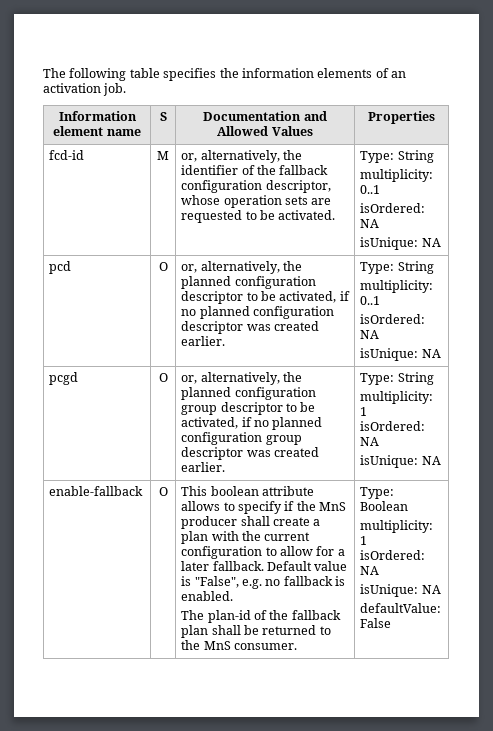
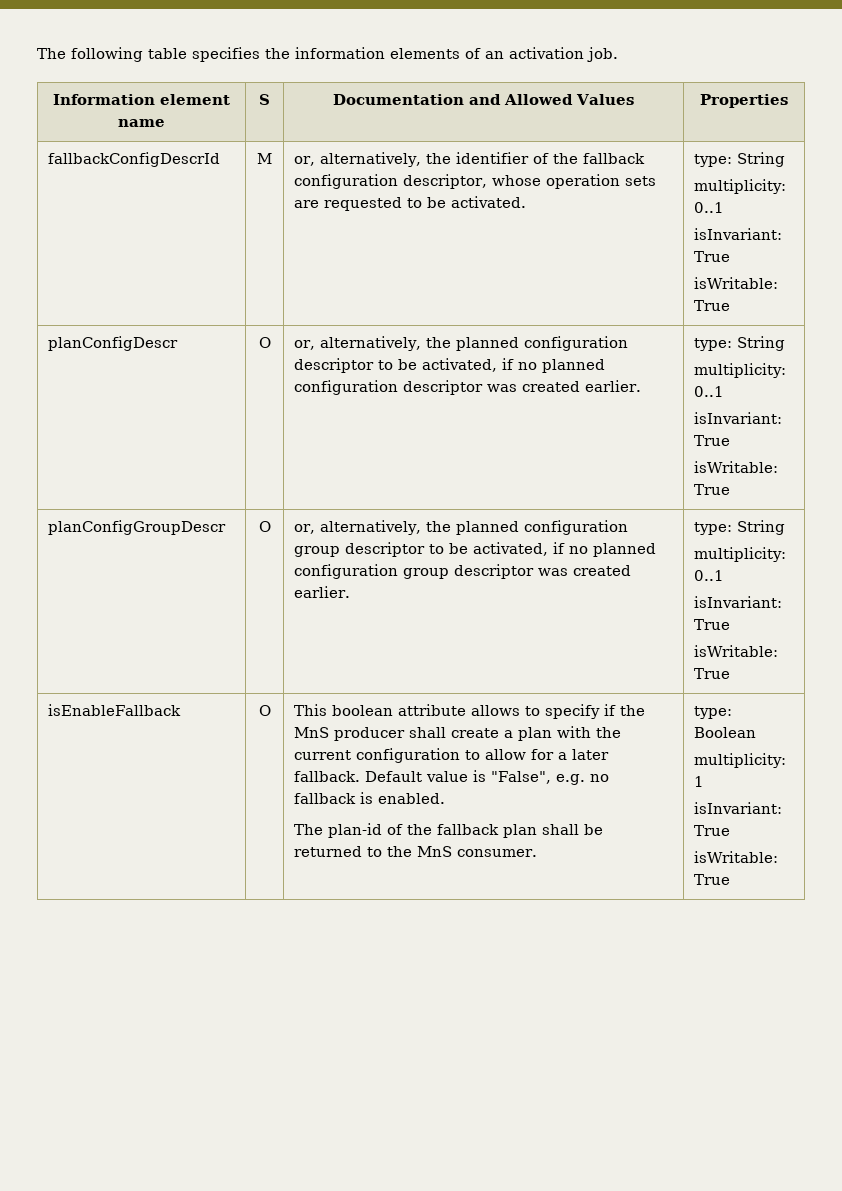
[49,150,85,160] fcd-id -> [48,152,221,167] fallbackConfigDescrId
[360,150,434,163] [360,169,434,182] [360,185,381,194] [360,203,426,213] [360,219,380,228] [360,237,441,250] [49,261,72,274] Type: String // multiplicity: 0..1 // isOrdered: NA // isUnique: NA // pcd -> [694,152,786,167] [694,179,787,194] [694,202,725,213] [694,228,783,240] [694,251,731,262] [694,277,779,289] [694,300,731,311] [48,336,179,351] type: String // multiplicity: 0..1 // isInvariant: True // isWritable: True // planConfigDescr
[360,261,434,274] [360,280,434,293] [360,296,381,305] [360,314,426,324] [360,330,380,339] [360,348,441,361] [49,372,79,385] Type: String // multiplicity: 0..1 // isOrdered: NA // isUnique: NA // pcgd -> [694,336,786,351] [694,363,787,378] [694,386,725,397] [694,412,783,424] [694,435,731,446] [694,461,779,473] [694,484,731,495] [48,520,227,535] type: String // multiplicity: 0..1 // isInvariant: True // isWritable: True // planConfigGroupDescr
[360,372,434,385] [360,391,434,404] [360,407,368,416] [360,421,426,431] [360,437,380,446] [360,455,441,468] [49,486,144,496] Type: String // multiplicity: 1 // isOrdered: NA // isUnique: NA // enable-fallback -> [694,520,786,535] [694,547,787,562] [694,570,725,581] [694,596,783,608] [694,619,731,630] [694,645,779,657] [694,668,731,679] [48,704,182,716] type: String // multiplicity: 0..1 // isInvariant: True // isWritable: True // isEnableFallback
[360,487,395,499] Type: -> [694,706,733,719] type:
[360,550,426,560] [360,566,380,575] [360,584,441,597] [360,603,442,613] [360,618,392,628] isOrdered: NA // isUnique: NA // defaultValue: False -> [694,802,783,814] [694,825,731,836] [694,851,779,863] [694,874,731,885] isInvariant: True // isWritable: True

